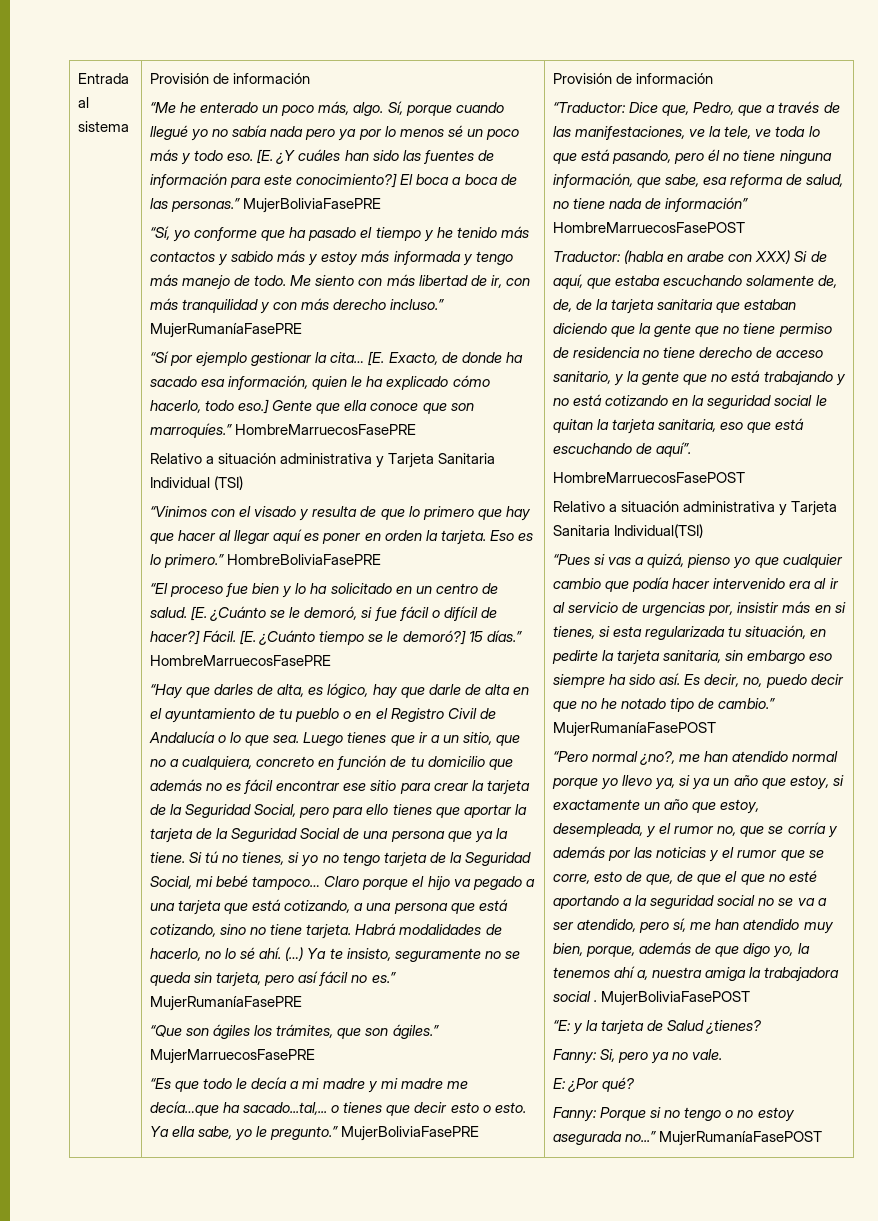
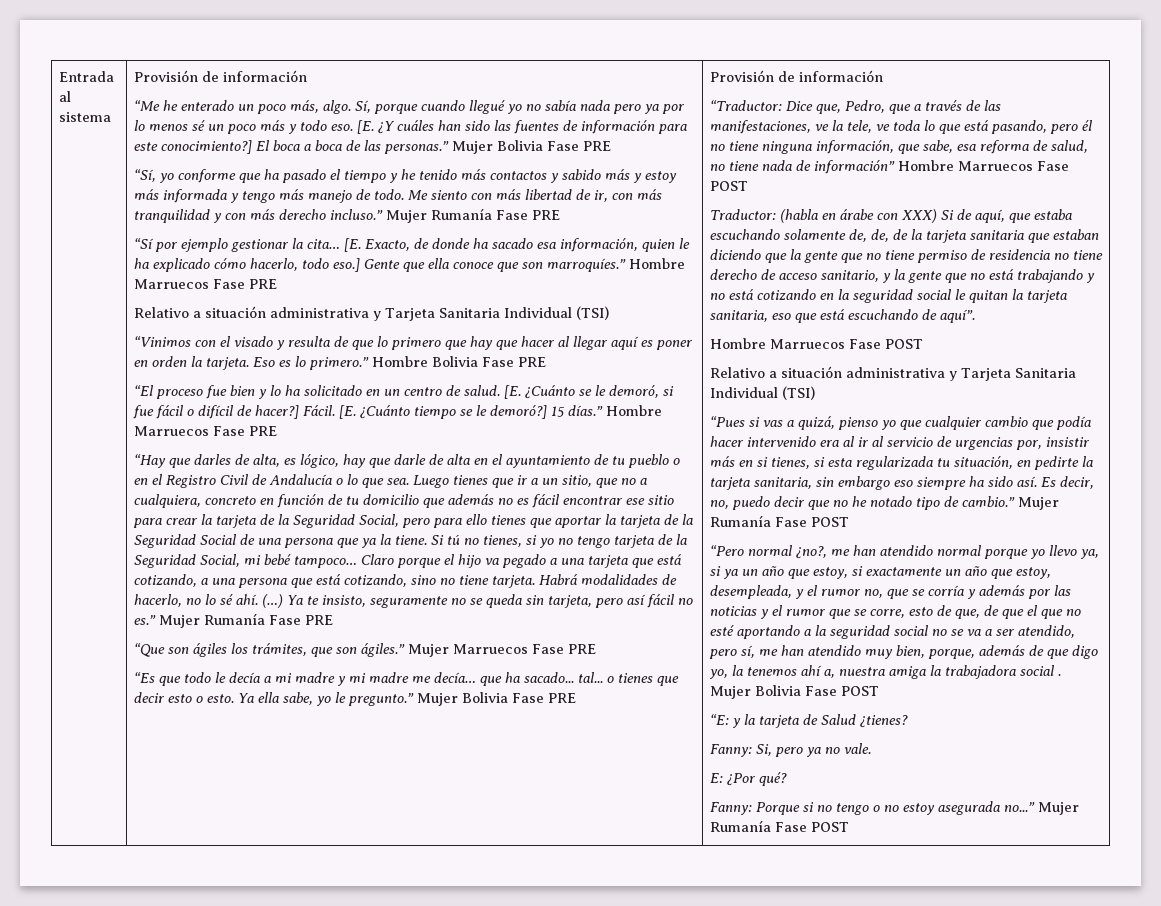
[243,198,382,213] MujerBoliviaFasePRE -> [451,140,611,154] Mujer Bolivia Fase PRE
[150,323,303,338] MujerRumaníaFasePRE -> [385,208,560,223] Mujer Rumanía Fase PRE
[235,424,417,435] HombreMarruecosFasePRE -> [628,258,685,269] [133,279,277,289] Hombre Marruecos Fase PRE
[227,554,382,565] HombreBoliviaFasePRE -> [371,356,546,367] Hombre Bolivia Fase PRE
[150,655,332,666] HombreMarruecosFasePRE -> [605,405,662,416] [133,426,277,436] Hombre Marruecos Fase PRE
[150,996,303,1011] MujerRumaníaFasePRE -> [158,613,333,628] Mujer Rumanía Fase PRE
[150,1049,316,1064] MujerMarruecosFasePRE -> [407,644,596,657] Mujer Marruecos Fase PRE
[150,1101,328,1116] decía…que ha sacado...tal,... -> [433,672,603,686] decía… que ha sacado... tal...
[341,1126,480,1141] MujerBoliviaFasePRE -> [416,692,576,706] Mujer Bolivia Fase PRE
[553,222,746,233] HombreMarruecosFasePOST -> [897,160,1069,171] [709,181,748,191] Hombre Marruecos Fase POST
[687,251,725,262] arabe -> [839,209,874,220] árabe
[553,472,746,483] [553,501,838,516] [553,524,704,538] HombreMarruecosFasePOST // Relativo a situación administrativa y Tarjeta Sanitaria Individual(TSI) -> [709,338,923,349] [709,366,1076,381] [709,386,815,400] Hombre Marruecos Fase POST // Relativo a situación administrativa y Tarjeta Sanitaria Individual (TSI)
[553,722,717,737] MujerRumaníaFasePOST -> [1017,497,1059,510] [709,515,849,527] Mujer Rumanía Fase POST
[601,991,751,1006] MujerBoliviaFasePOST -> [709,685,879,699] Mujer Bolivia Fase POST
[659,1131,823,1146] MujerRumaníaFasePOST -> [1037,802,1079,815] [709,820,849,832] Mujer Rumanía Fase POST

